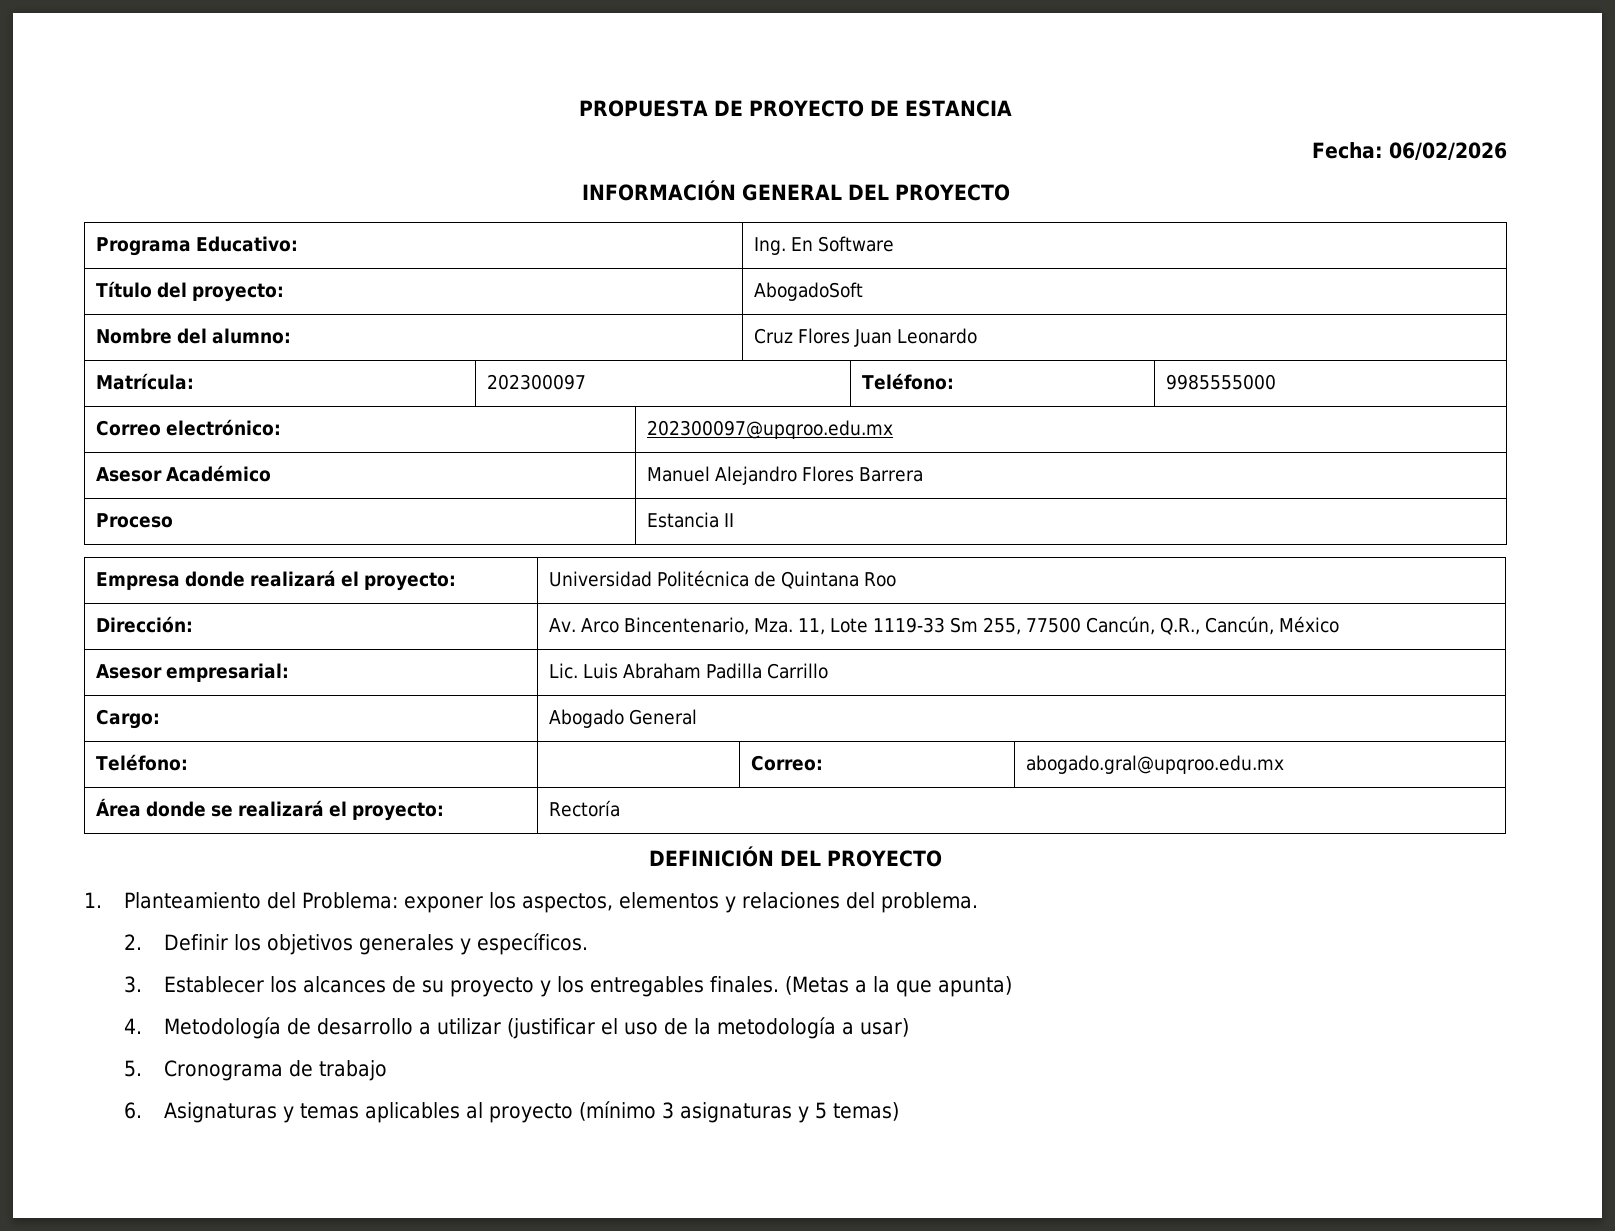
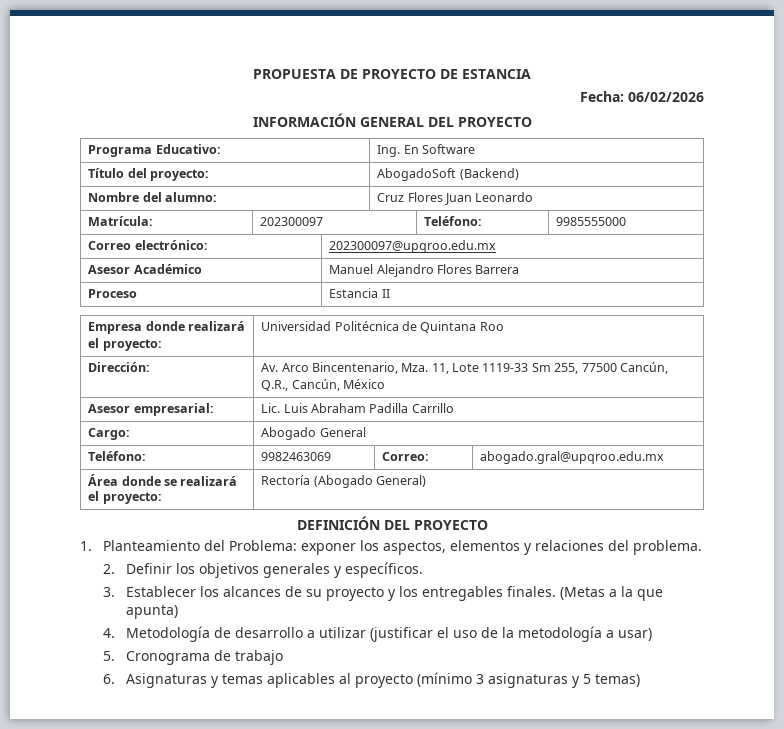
(863, 291) none -> [459,168,519,180] (Backend)
(188, 762) none -> [261,452,332,461] 9982463069
(620, 808) none -> [313,475,426,488] (Abogado General)

